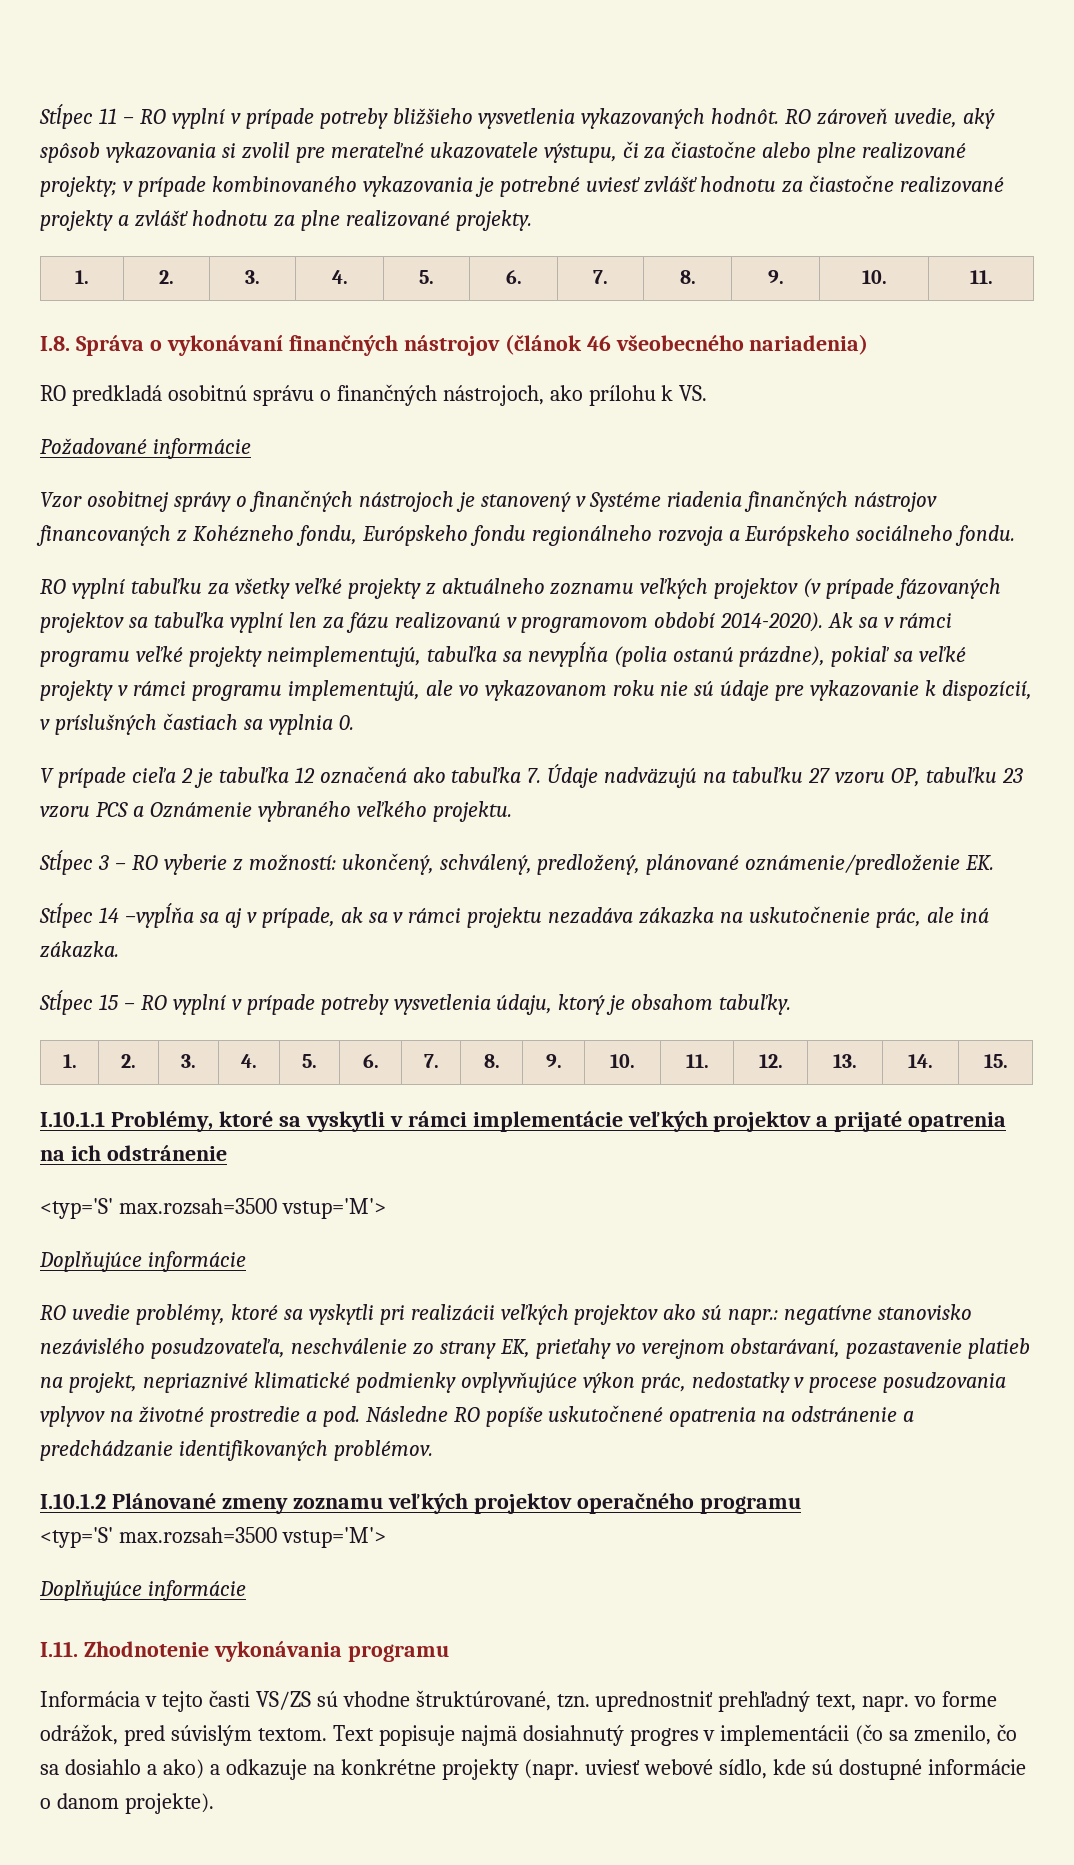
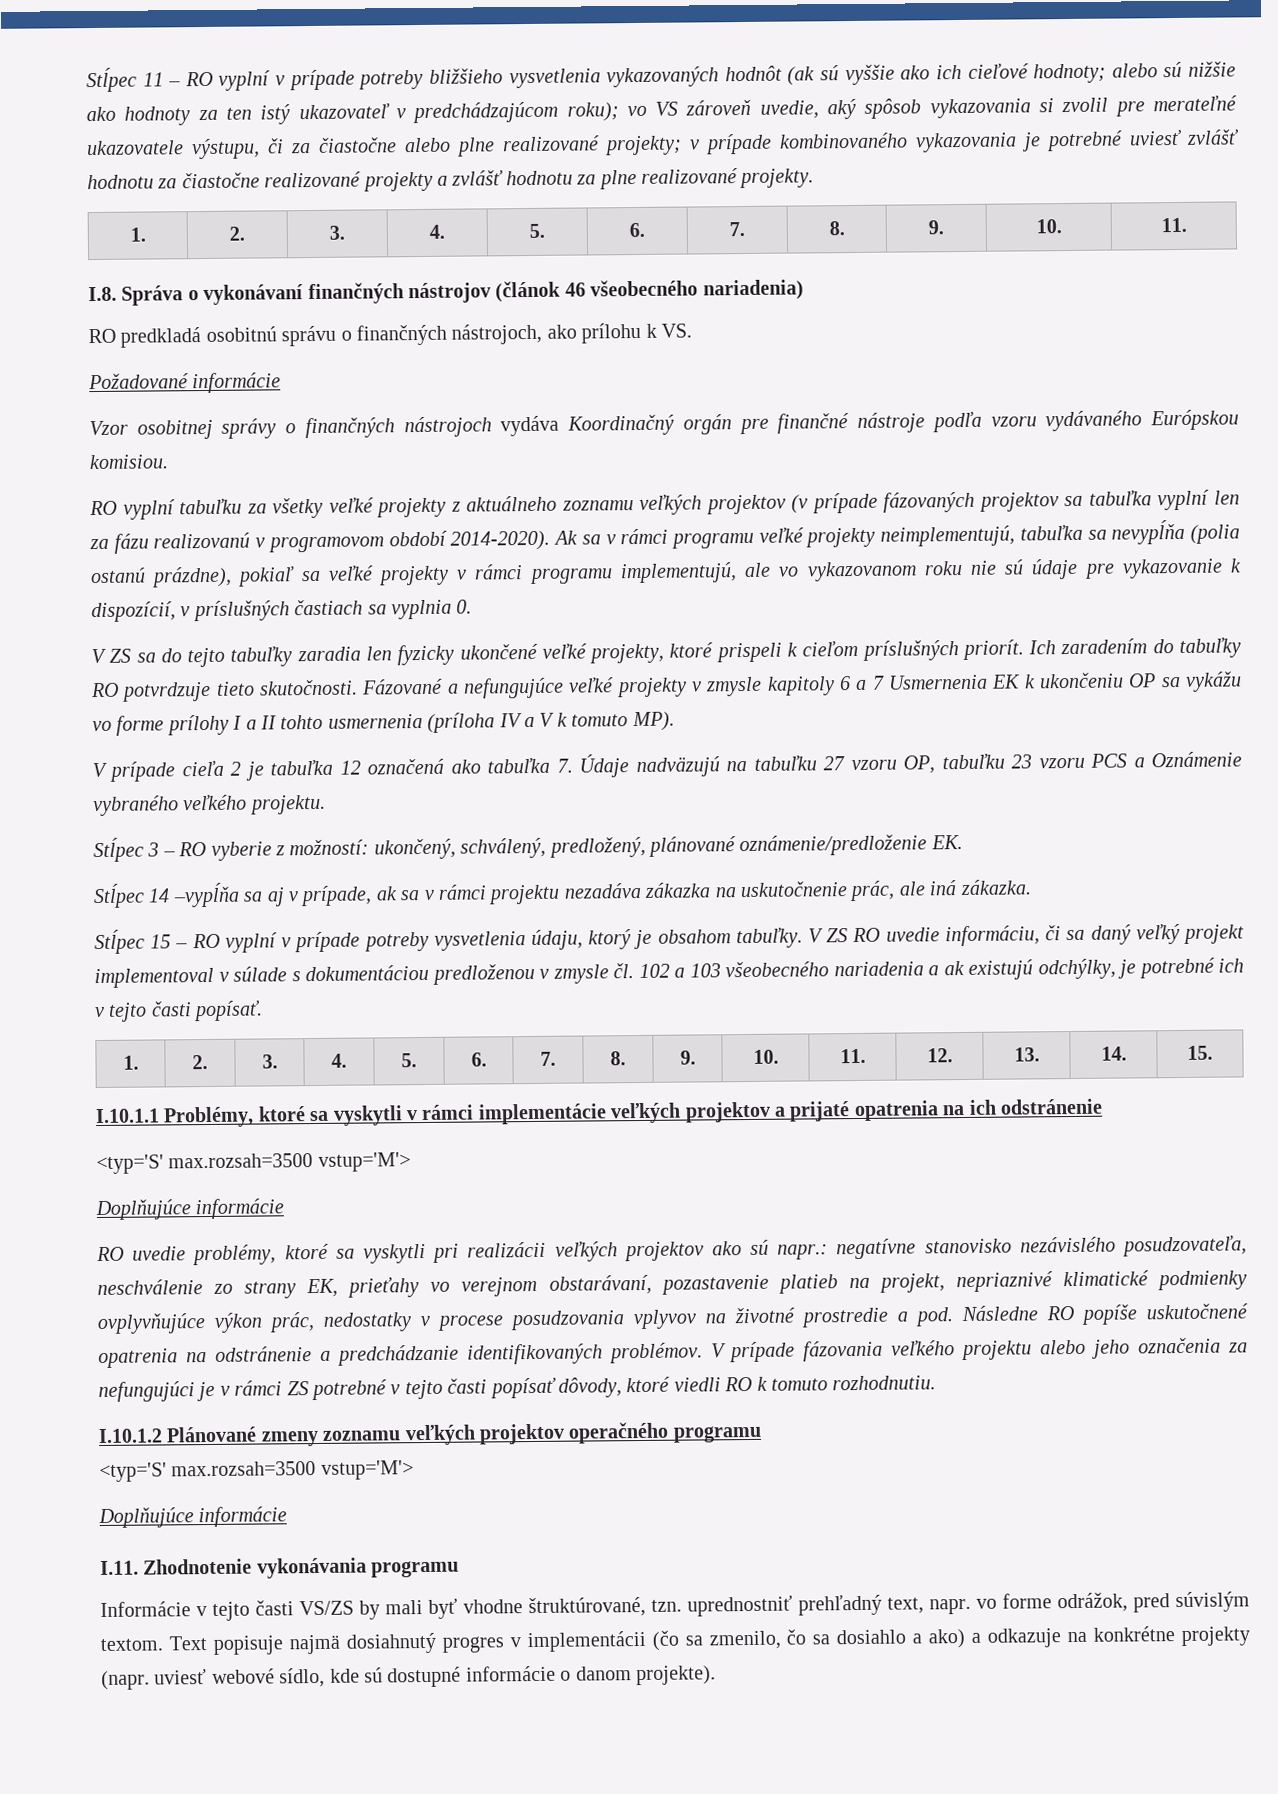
[711,108,812,124] hodnôt. RO -> [724,61,1236,86] [86,101,679,126] hodnôt (ak sú vyššie ako ich cieľové hodnoty; alebo sú nižšie ako hodnoty za ten istý ukazovateľ v predchádzajúcom roku); vo VS
[455,490,938,512] [36,525,1016,546] je stanovený v Systéme riadenia finančných nástrojov financovaných z Kohézneho fondu, Európskeho fondu regionálneho rozvoja a Európskeho sociálneho fondu. -> [500,409,1240,437] [89,454,169,470] vydáva Koordinačný orgán pre finančné nástroje podľa vzoru vydávaného Európskou komisiou.
(354, 722) none -> [91,637,1242,668] [90,671,1243,702] [92,711,675,736] // V ZS sa do tejto tabuľky zaradia len fyzicky ukončené veľké projekty, ktoré prispeli k cieľom príslušných priorít. Ich zaradením do tabuľky RO potvrdzuje tieto skutočnosti. Fázované a nefungujúce veľké projekty v zmysle kapitoly 6 a 7 Usmernenia EK k ukončeniu OP sa vykážu vo forme prílohy I a II tohto usmernenia (príloha IV a V k tomuto MP).
(792, 1004) none -> [808,924,1245,947] [94,957,1244,989] [94,1000,264,1022] V ZS RO uvedie informáciu, či sa daný veľký projekt implementoval v súlade s dokumentáciou predloženou v zmysle čl. 102 a 103 všeobecného nariadenia a ak existujú odchýlky, je potrebné ich v tejto časti popísať.
(433, 1450) none -> [710,1337,1248,1363] [98,1375,937,1403] V prípade fázovania veľkého projektu alebo jeho označenia za nefungujúci je v rámci ZS potrebné v tejto časti popísať dôvody, ktoré viedli RO k tomuto rozhodnutiu.
[40,1691,140,1707] Informácia -> [100,1601,191,1618] Informácie
[316,1691,338,1707] sú -> [359,1598,458,1620] by mali byť

